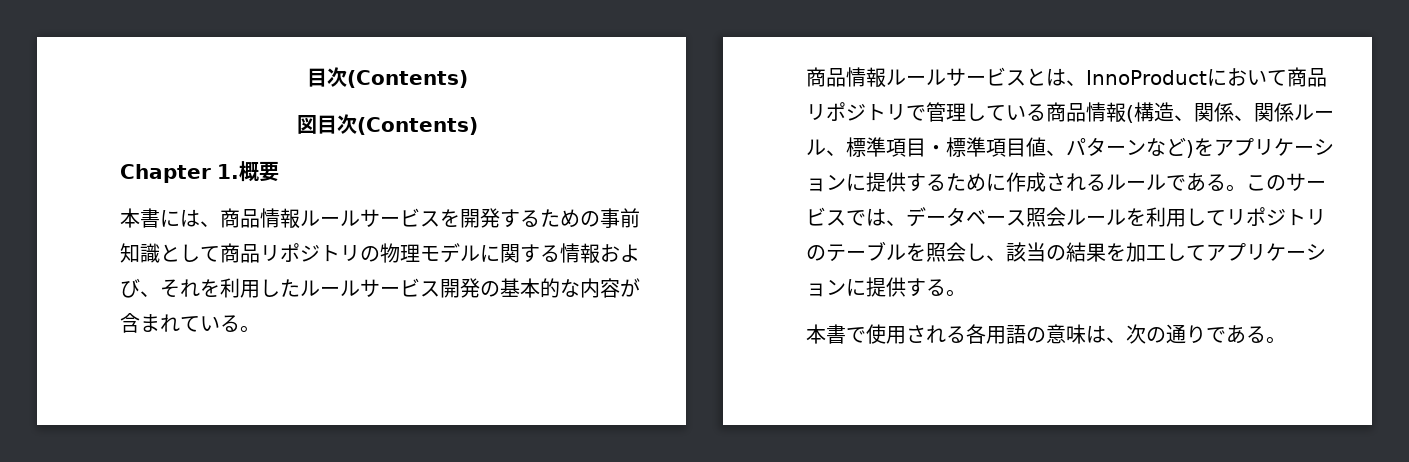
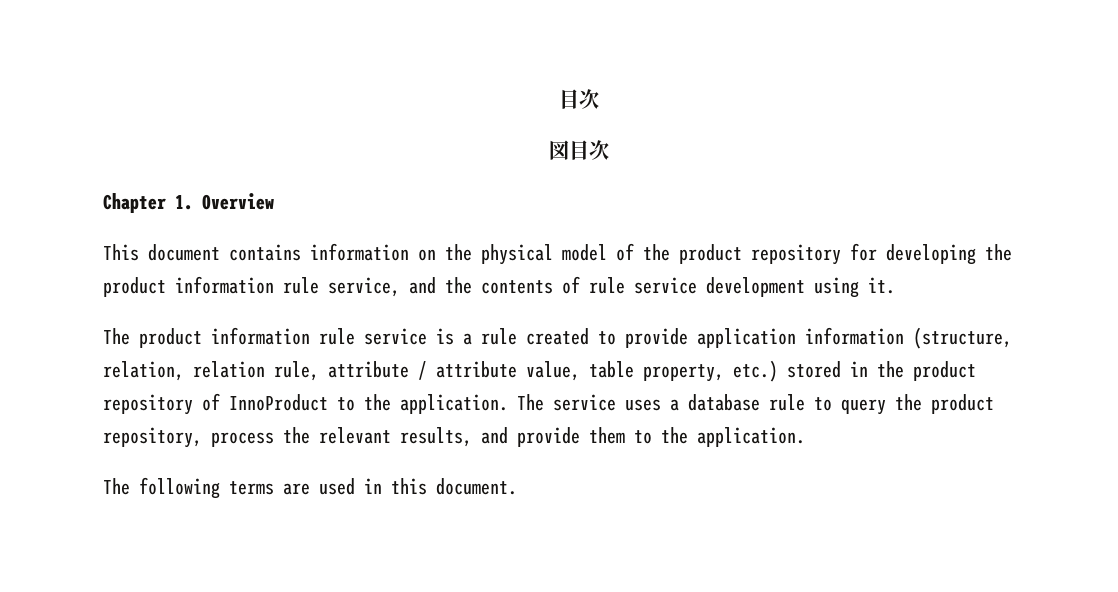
[306,67,468,88] 目次(Contents) -> [558,89,599,109] 目次
[356,117,478,135] (Contents) -> (609, 150) none
[239,161,279,182] [120,208,640,229] [120,243,640,264] [120,278,640,298] [120,313,260,333] [806,67,1327,88] [806,102,1334,123] [806,137,1334,158] [806,172,1326,192] [806,207,1326,227] [806,241,1326,262] [806,277,966,297] [806,324,1286,344] 概要 // 本書には、商品情報ルールサービスを開発するための事前知識として商品リポジトリの物理モデルに関する情報および、それを利用したルールサービス開発の基本的な内容が含まれている。 // 商品情報ルールサービスとは、InnoProductにおいて商品リポジトリで管理している商品情報(構造、関係、関係ルール、標準項目・標準項目値、パターンなど)をアプリケーションに提供するために作成されるルールである。このサービスでは、データベース照会ルールを利用してリポジトリのテーブルを照会し、該当の結果を加工してアプリケーションに提供する。 // 本書で使用される各用語の意味は、次の通りである。 -> [202,193,274,210] [103,243,1012,265] [103,276,895,298] [103,327,1012,349] [103,360,976,382] [103,393,994,415] [103,427,805,448] [103,477,517,499] Overview // This document contains information on the physical model of the product repository for developing the product information rule service, and the contents of rule service development using it. // The product information rule service is a rule created to provide application information (structure, relation, relation rule, attribute / attribute value, table property, etc.) stored in the product repository of InnoProduct to the application. The service uses a database rule to query the product repository, process the relevant results, and provide them to the application. // The following terms are used in this document.

